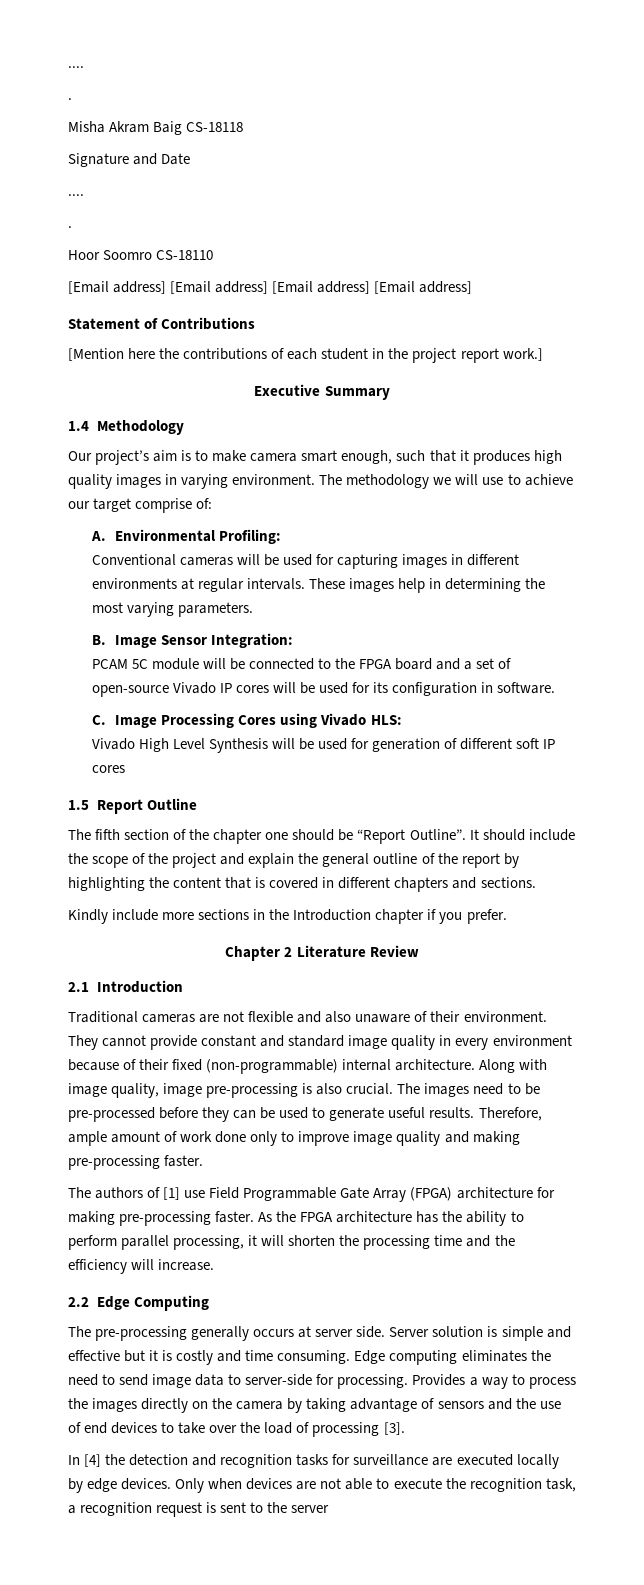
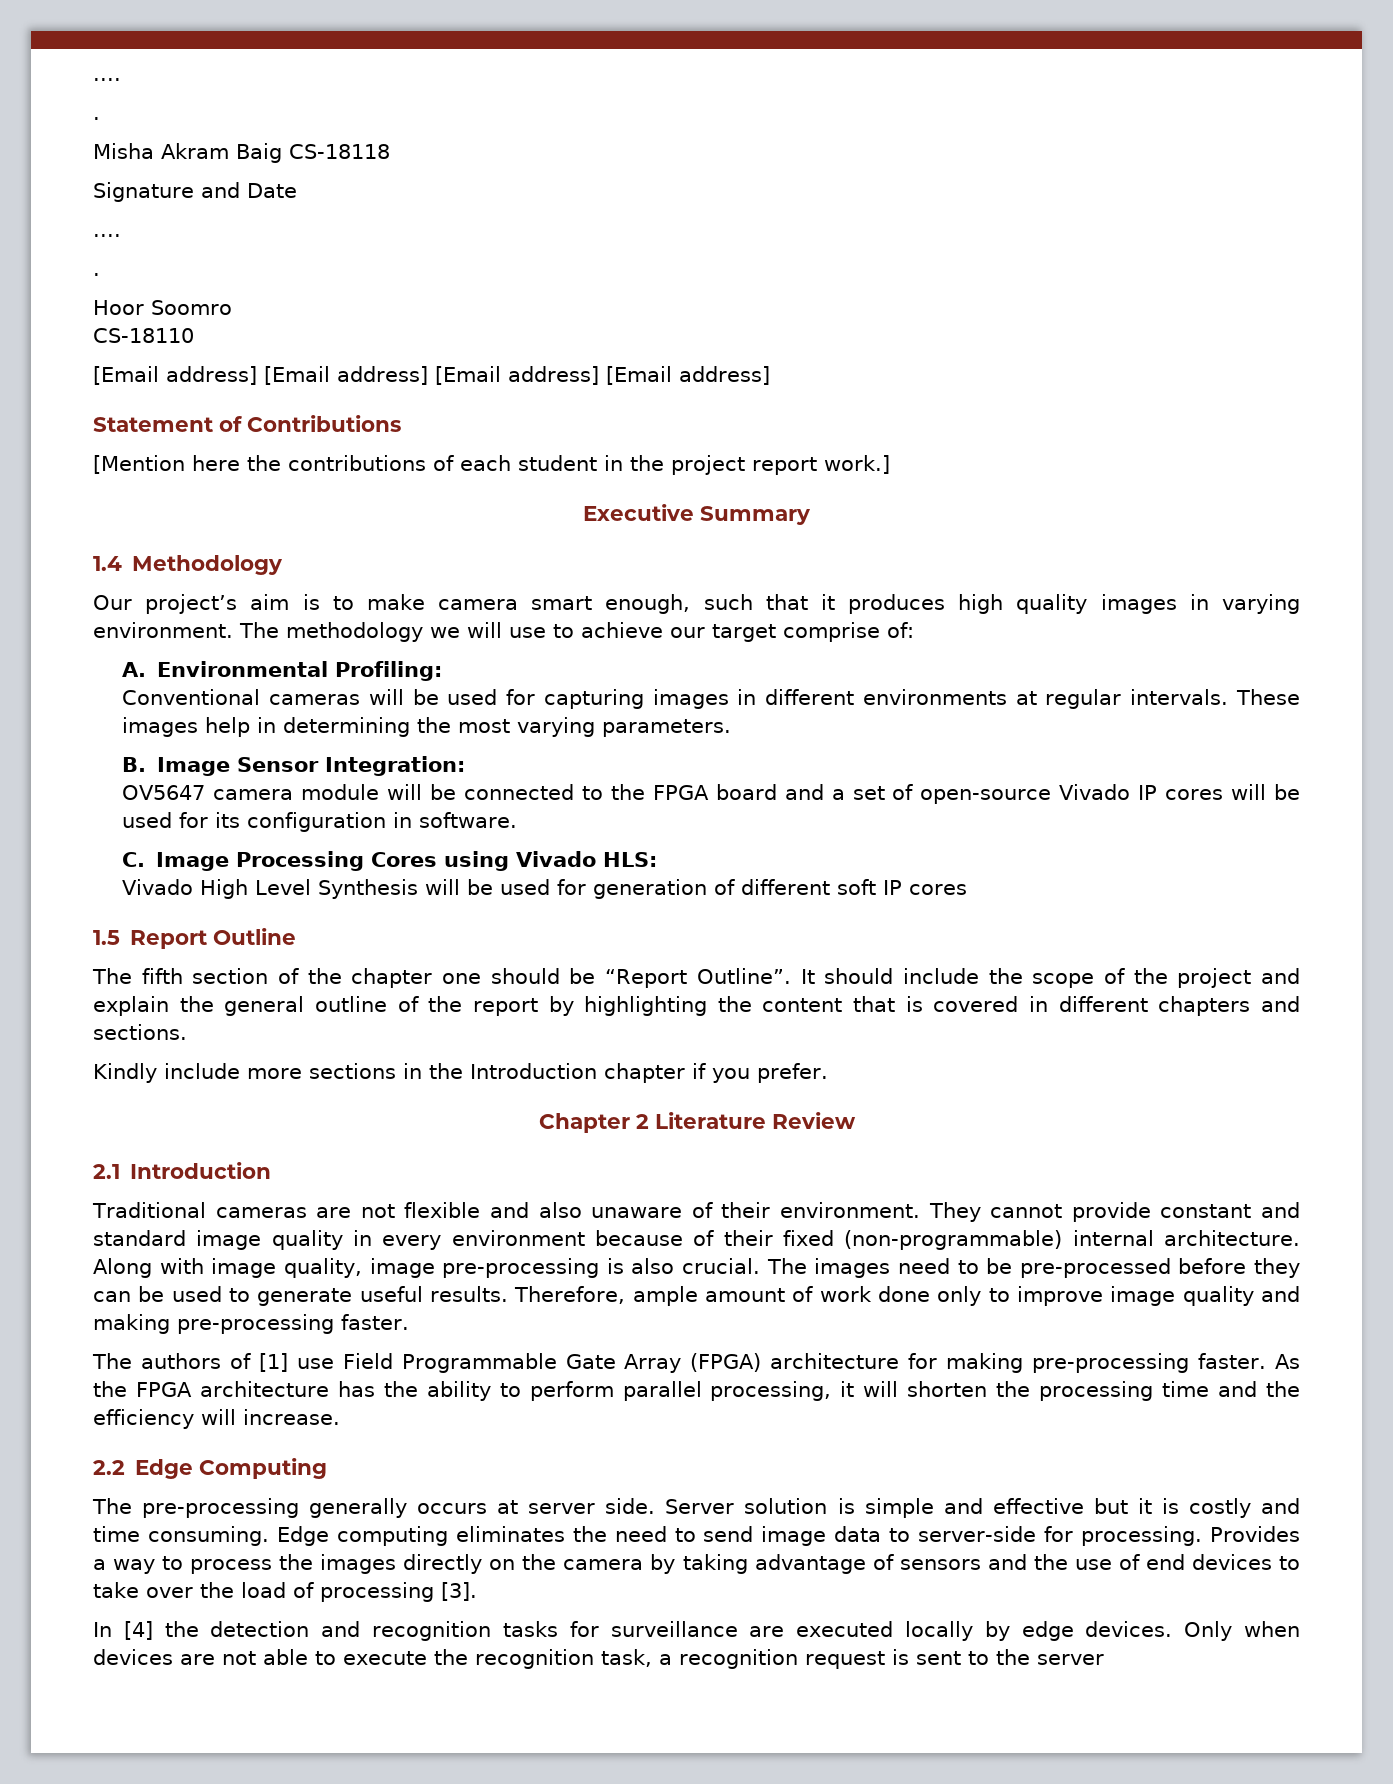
(153, 255) none -> (232, 307) //
[91,659,148,669] PCAM 5C -> [122,785,294,800] OV5647 camera

